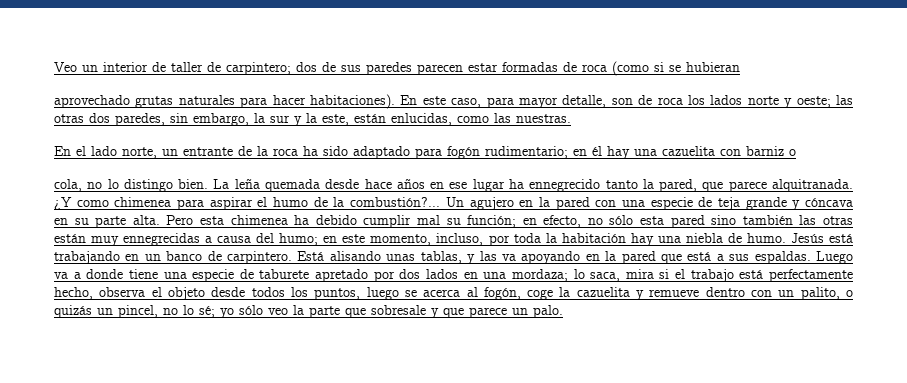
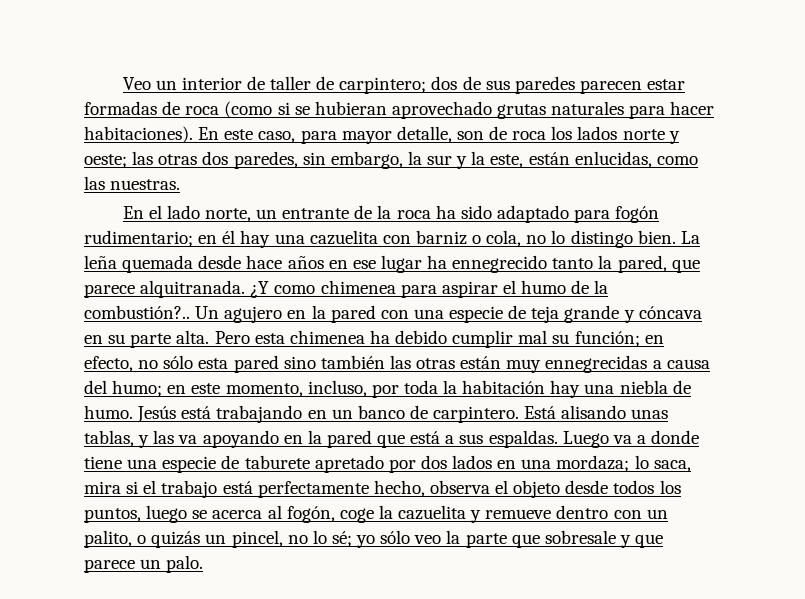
(740, 67) // -> (387, 108) none
(796, 152) // -> (482, 239) none
[350,197,441,207] combustión?... -> [84,305,190,319] combustión?..

